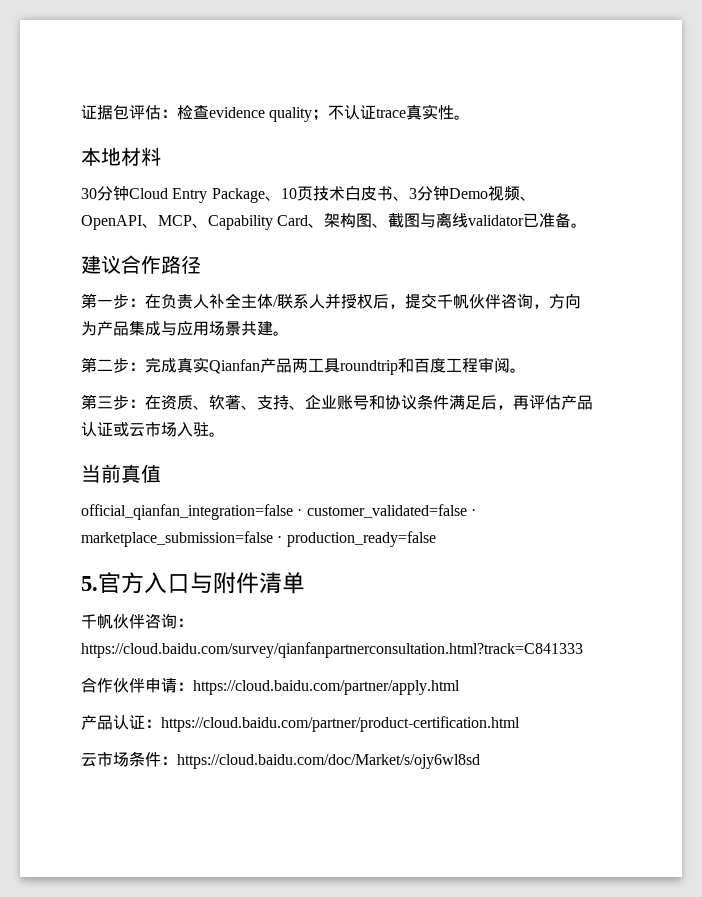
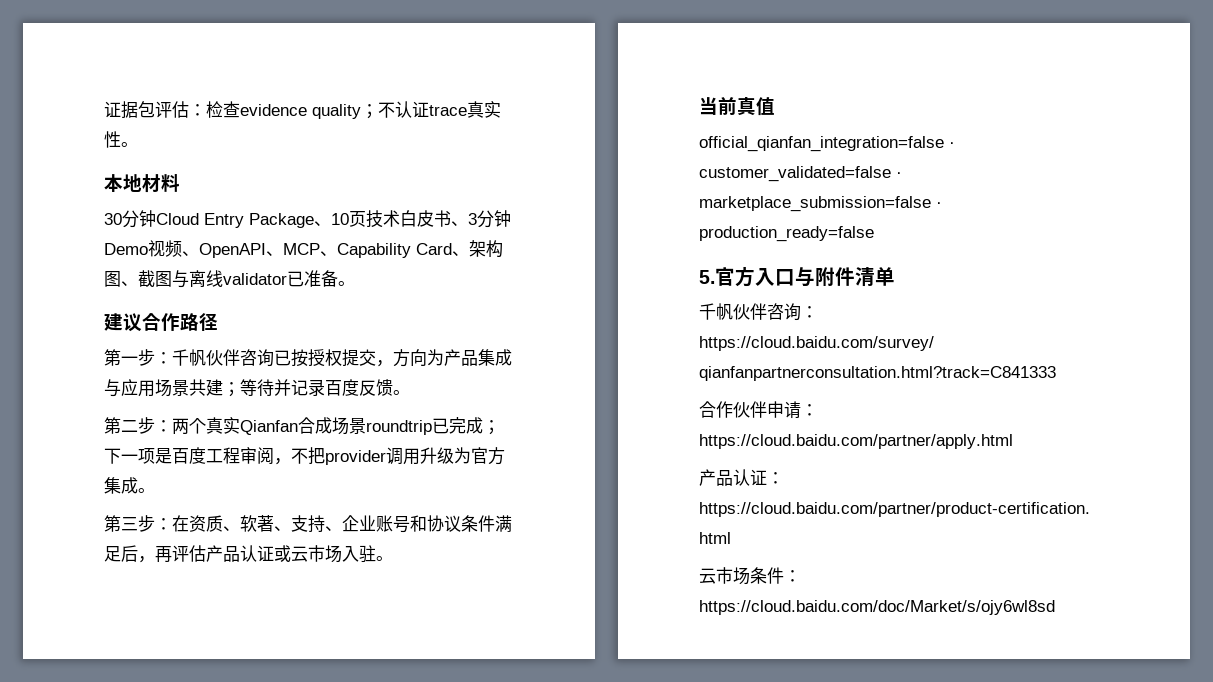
[145,293,533,309] 在负责人补全主体/联系人并授权后，提交千帆伙伴咨询 -> [172,349,376,367] 千帆伙伴咨询已按授权提交
(273, 328) none -> [223,379,393,397] ；等待并记录百度反馈
[145,357,177,373] 完成 -> [172,418,206,434] 两个
[260,357,510,375] 产品两工具roundtrip和百度工程审阅 -> [298,417,500,435] [104,447,505,465] [104,477,138,494] 合成场景roundtrip已完成；下一项是百度工程审阅，不把provider调用升级为官方集成

